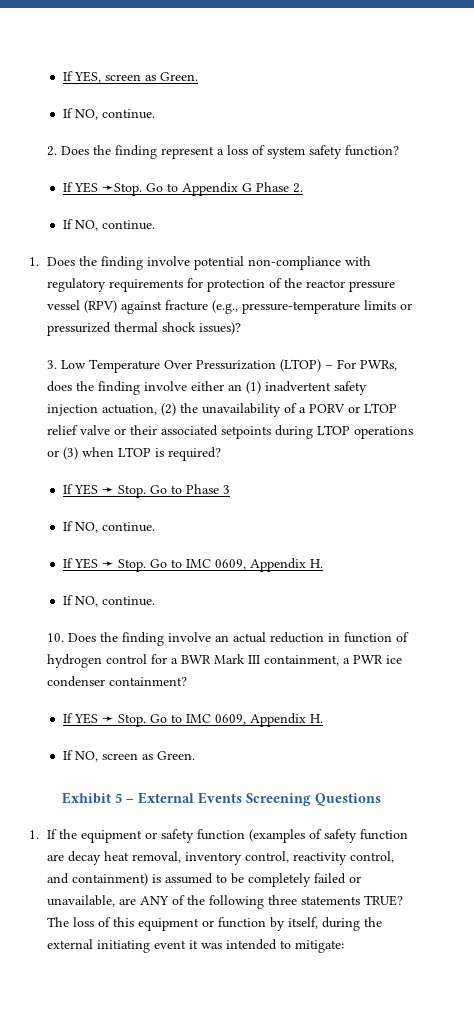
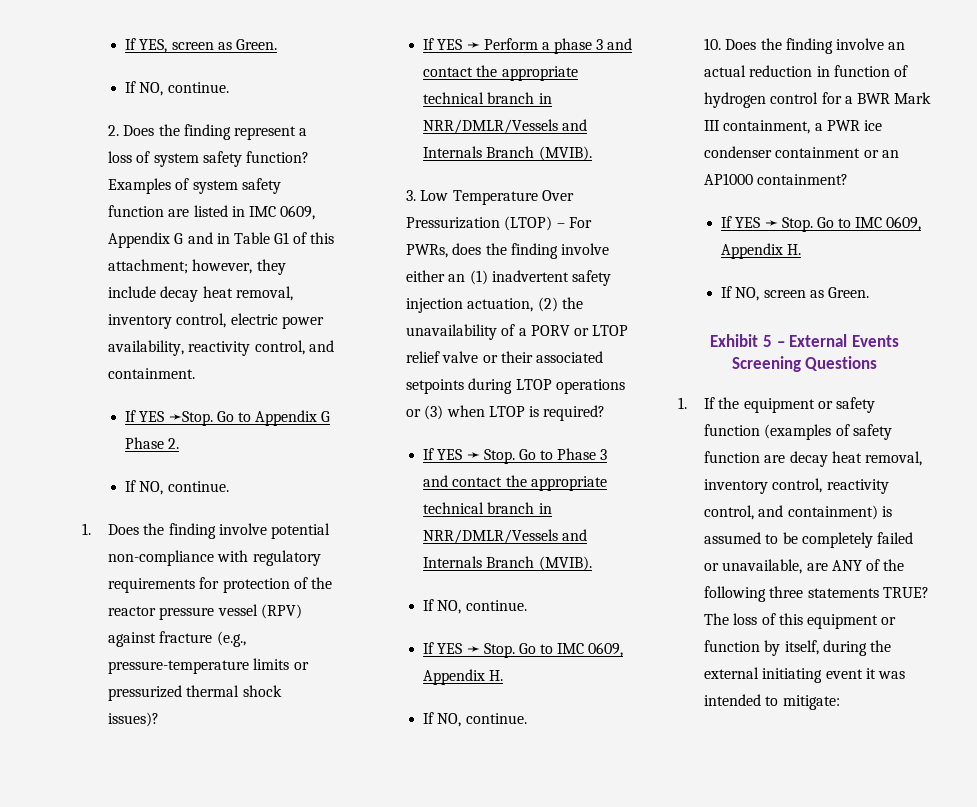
(400, 150) none -> [108,178,281,194] [108,205,316,220] [108,232,335,248] [108,259,286,275] [108,286,293,302] [108,313,324,329] [108,340,334,356] [108,368,196,379] Examples of system safety function are listed in IMC 0609, Appendix G and in Table G1 of this attachment; however, they include decay heat removal, inventory control, electric power availability, reactivity control, and containment.
(242, 328) none -> [423,38,633,54] [423,65,578,81] [423,92,552,104] [423,119,588,134] [423,146,592,161] // If YES ➛ Perform a phase 3 and contact the appropriate technical branch in NRR/DMLR/Vessels and Internals Branch (MVIB).
(230, 489) none -> [423,475,607,491] [423,502,552,514] [423,529,588,544] [423,556,592,571] and contact the appropriate technical branch in NRR/DMLR/Vessels and Internals Branch (MVIB).
(106, 681) none -> [775,147,899,158] [704,173,754,185] containment or an AP1000

